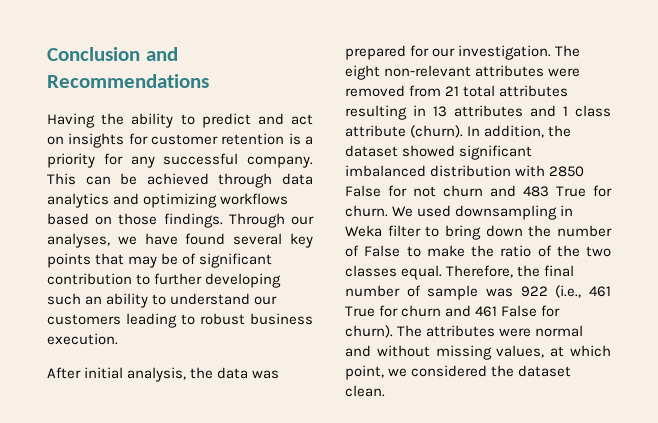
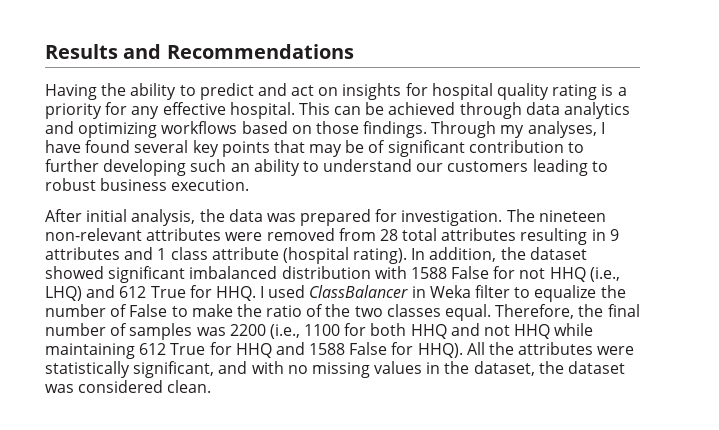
[47,47,140,61] Conclusion -> [45,44,118,59] Results
[151,133,285,145] customer retention -> [431,83,598,100] hospital quality rating
[163,153,313,168] successful company. -> [162,102,295,119] effective hospital.
[291,216,314,225] [47,233,137,248] our analyses, we -> [500,121,605,138] my analyses, I
[432,48,456,57] our -> (398, 215) none
[345,65,380,80] eight -> [538,210,606,222] nineteen
[445,86,460,96] 21 -> [379,229,398,241] 28
[433,106,447,117] 13 -> [609,229,619,241] 9
[410,125,464,138] (churn). -> [282,247,408,264] (hospital rating).
[549,166,585,177] 2850 -> [410,267,447,279] 1588
[443,185,612,197] [345,205,558,220] churn and 483 True for churn. We used downsampling -> [549,267,620,282] [45,285,409,301] HHQ (i.e., LHQ) and 612 True for HHQ. I used ClassBalancer
[445,225,523,240] bring down -> [534,285,597,302] equalize
[427,285,611,300] [345,305,561,317] [345,325,584,338] [345,345,611,360] [345,365,572,380] sample was 922 (i.e., 461 True for churn and 461 False for churn). The attributes were normal and without missing values, at which point, we considered the dataset -> [129,323,594,340] [45,342,635,359] [45,361,626,378] [45,380,164,393] samples was 2200 (i.e., 1100 for both HHQ and not HHQ while maintaining 612 True for HHQ and 1588 False for HHQ). All the attributes were statistically significant, and with no missing values in the dataset, the dataset was considered

